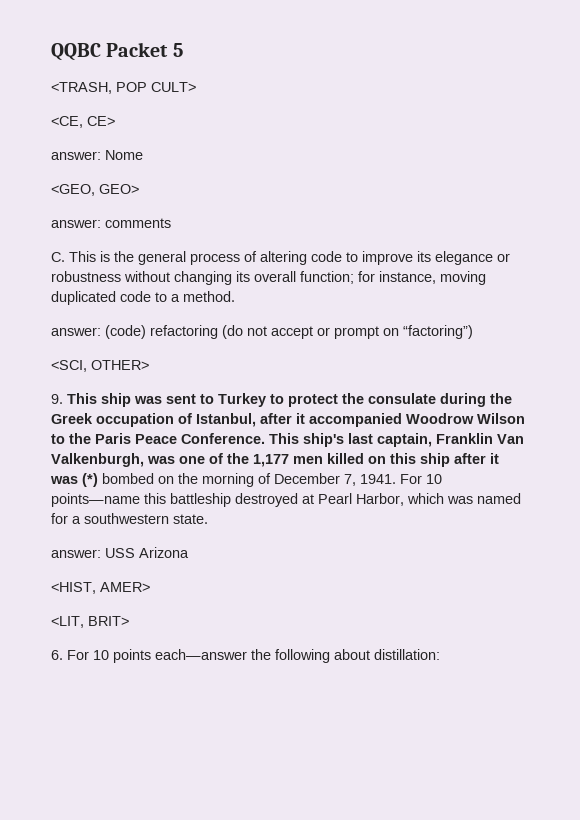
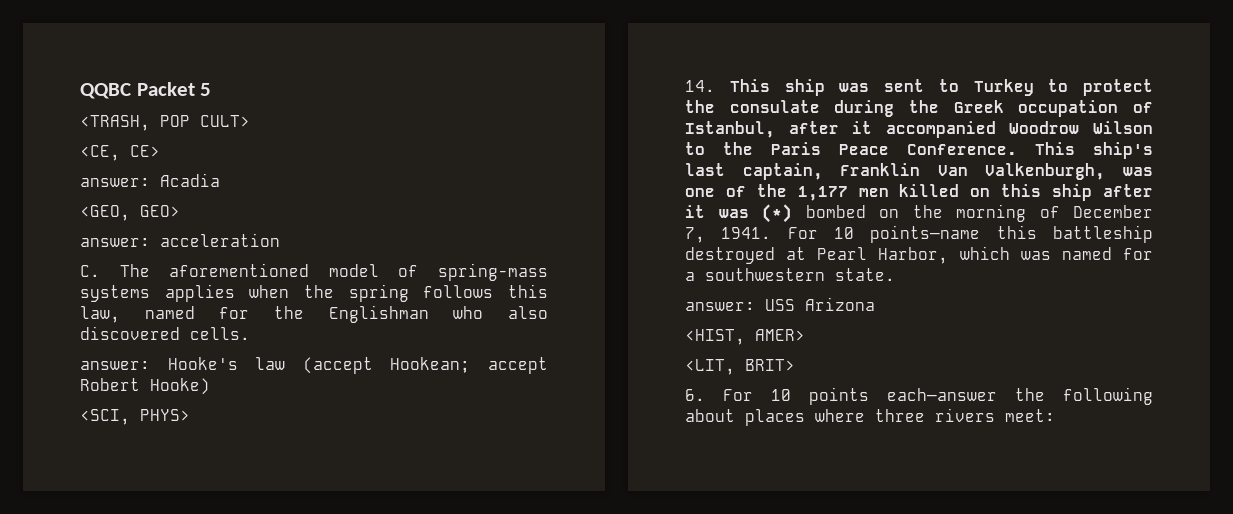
[105,150,143,160] Nome -> [160,173,220,187] Acadia
[105,218,171,228] comments -> [160,233,280,247] acceleration
[69,251,510,265] [51,271,486,285] [51,291,235,305] [51,325,473,339] This is the general process of altering code to improve its elegance or robustness without changing its overall function; for instance, moving duplicated code to a method. // answer: (code) refactoring (do not accept or prompt on “factoring”) -> [119,263,548,281] [80,284,548,302] [80,305,548,323] [80,326,250,340] [80,357,548,374] [80,378,210,395] The aforementioned model of spring-mass systems applies when the spring follows this law, named for the Englishman who also discovered cells. // answer: Hooke's law (accept Hookean; accept Robert Hooke)
[91,360,149,370] [51,394,63,404] OTHER> // 9. -> [140,409,190,421] [685,80,715,92] PHYS> // 14.
[374,649,440,660] distillation: -> [745,408,1055,426] places where three rivers meet:

